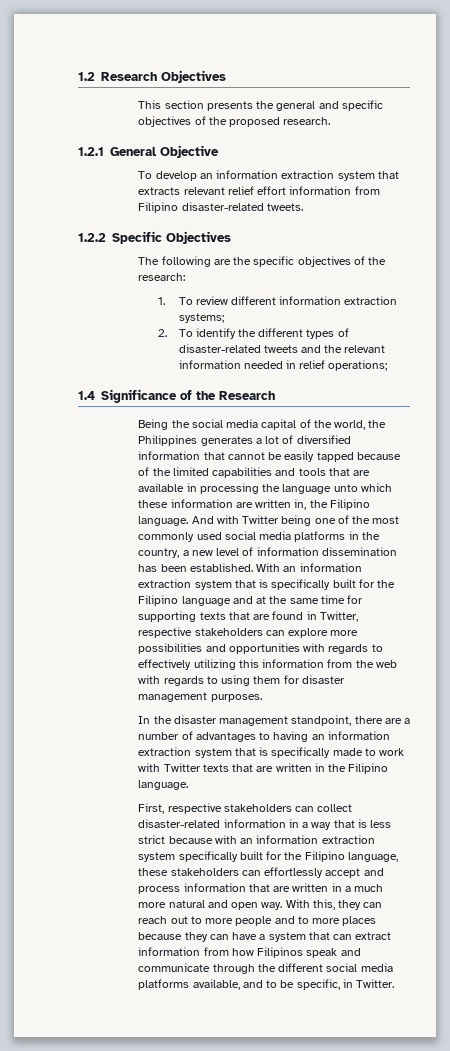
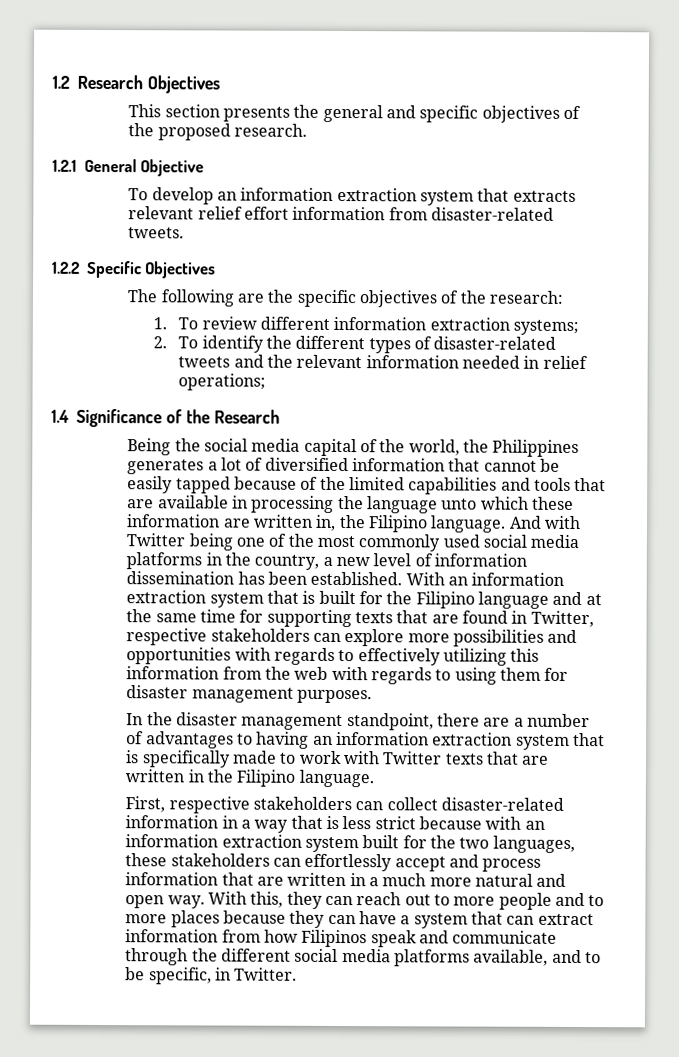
[138,202,179,213] Filipino -> (428, 214) none
[271,579,331,590] specifically -> (316, 597) none
[178,851,398,862] specifically built for the Filipino language, -> [362,835,575,853] built for the two languages,

